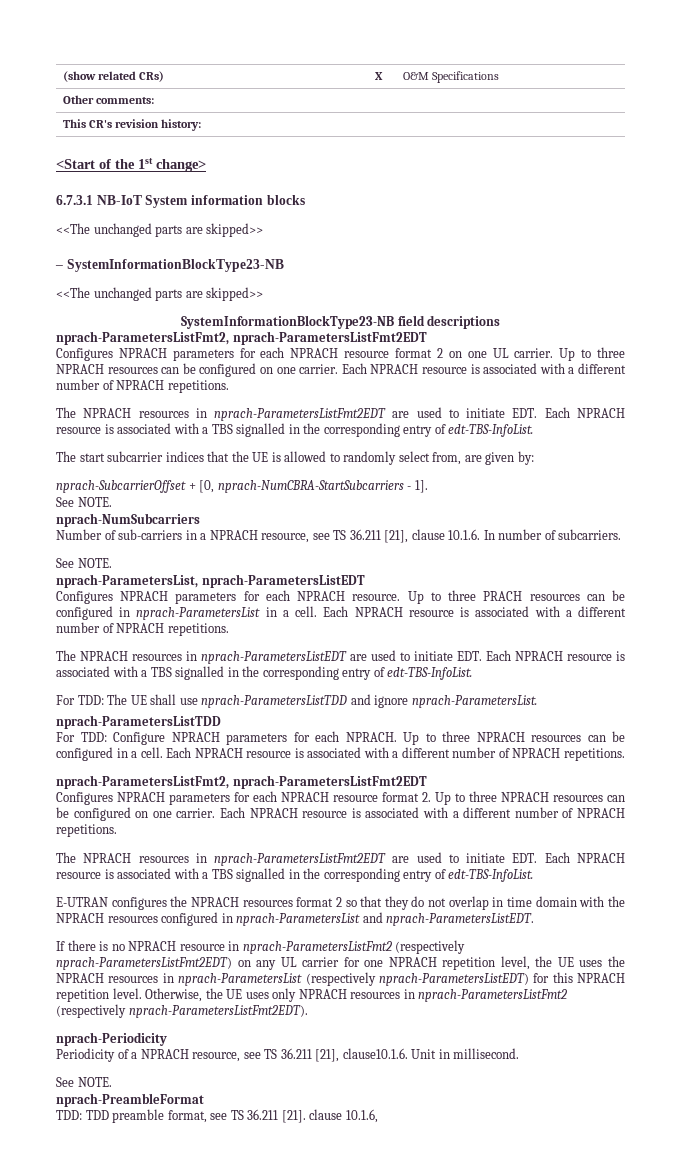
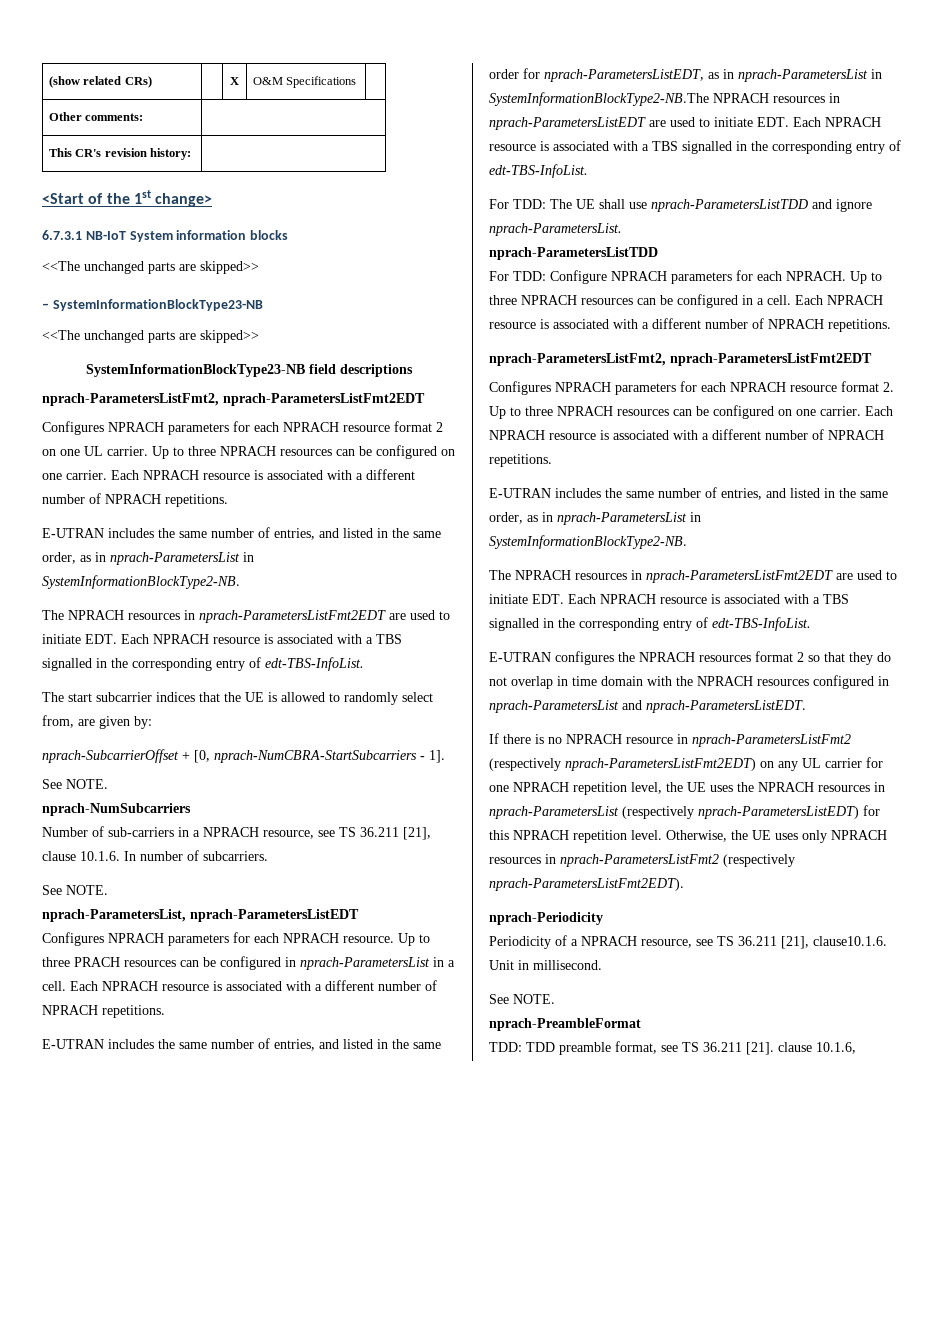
(229, 386) none -> [42,527,441,540] [42,552,254,565] [42,575,240,589] // E-UTRAN includes the same number of entries, and listed in the same order, as in nprach-ParametersList in SystemInformationBlockType2-NB.
[56,650,76,661] The -> [42,1038,441,1051] [489,68,882,82] [489,92,709,106] E-UTRAN includes the same number of entries, and listed in the same order for nprach-ParametersListEDT, as in nprach-ParametersList in SystemInformationBlockType2-NB.The
(117, 830) none -> [489,487,888,500] [489,512,701,525] [489,535,687,549] // E-UTRAN includes the same number of entries, and listed in the same order, as in nprach-ParametersList in SystemInformationBlockType2-NB.

